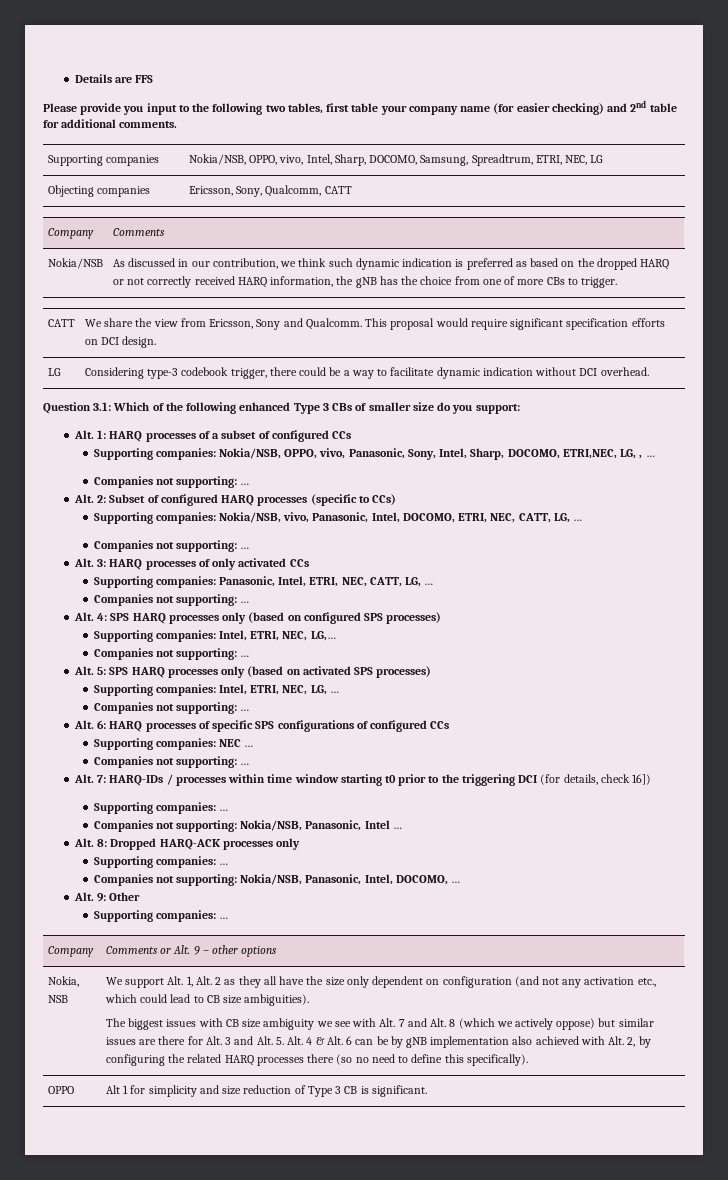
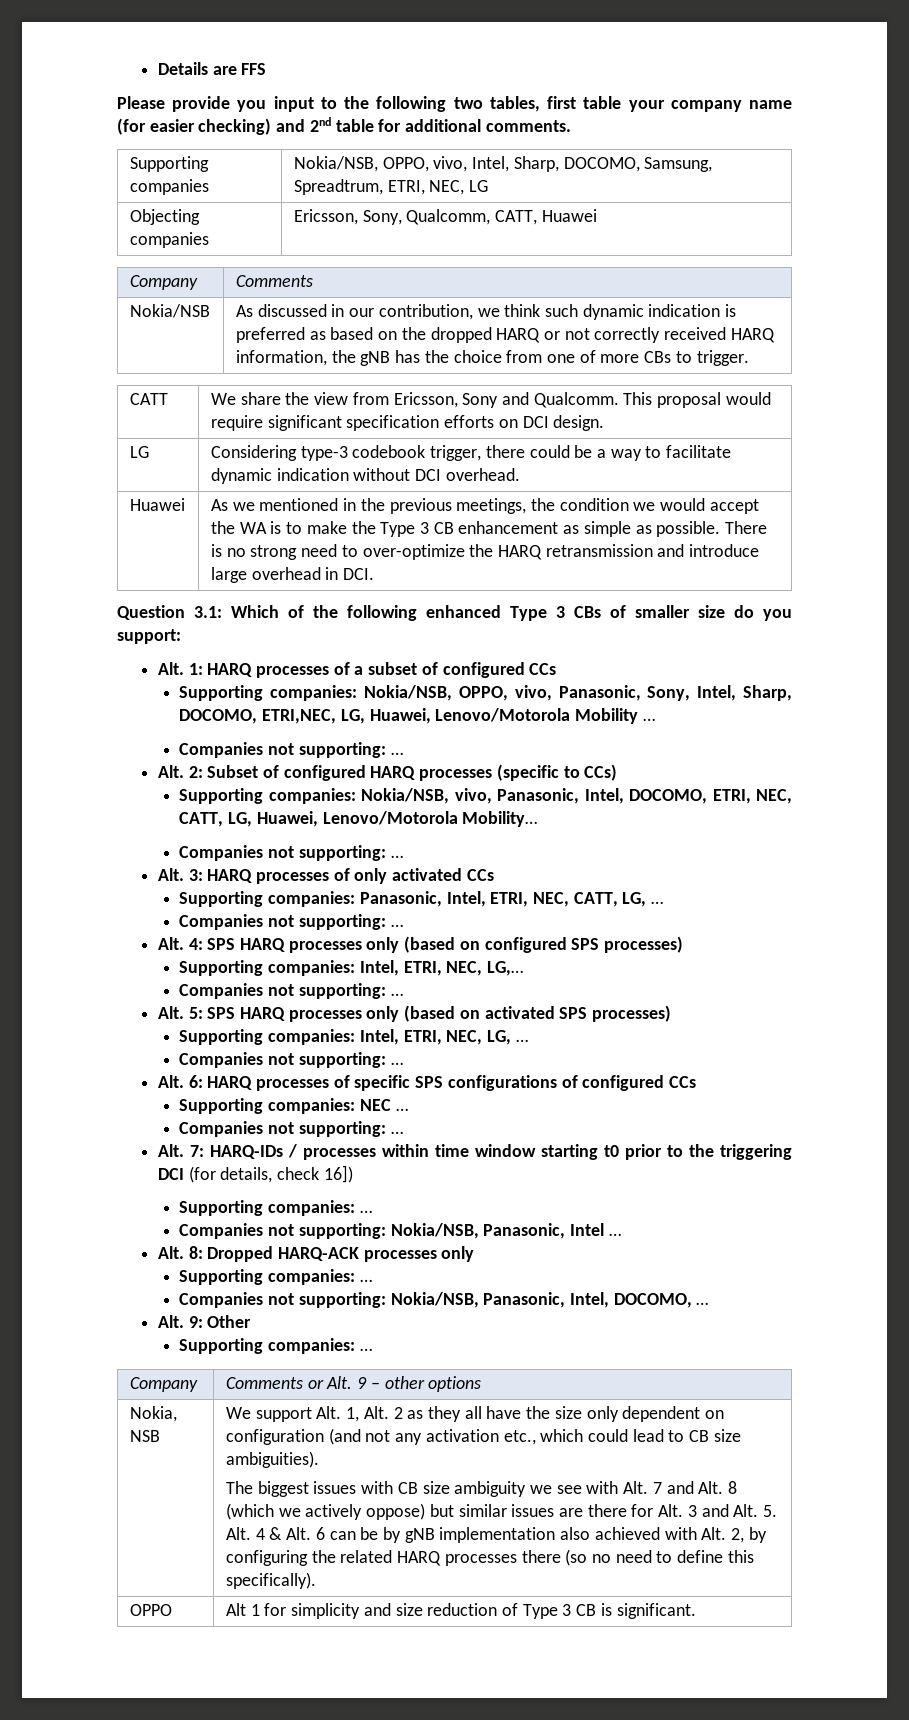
[324,186,352,194] CATT -> [495,209,597,225] CATT, Huawei
(649, 371) none -> [129,498,185,511] [210,498,759,514] [210,521,768,537] [210,544,760,560] [210,567,375,583] // Huawei | As we mentioned in the previous meetings, the condition we would accept the WA is to make the Type 3 CB enhancement as simple as possible. There is no strong need to over-optimize the HARQ retransmission and introduce large overhead in DCI.
[639,455,643,459] , -> [369,708,638,724] Huawei, Lenovo/Motorola Mobility
[573,519,583,521] … -> [256,811,538,827] Huawei, Lenovo/Motorola Mobility…

